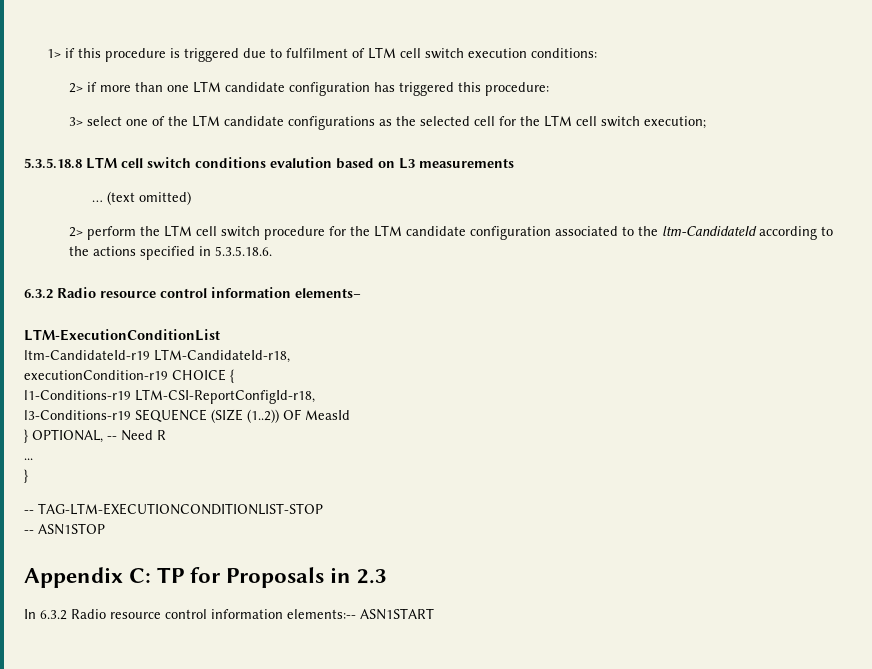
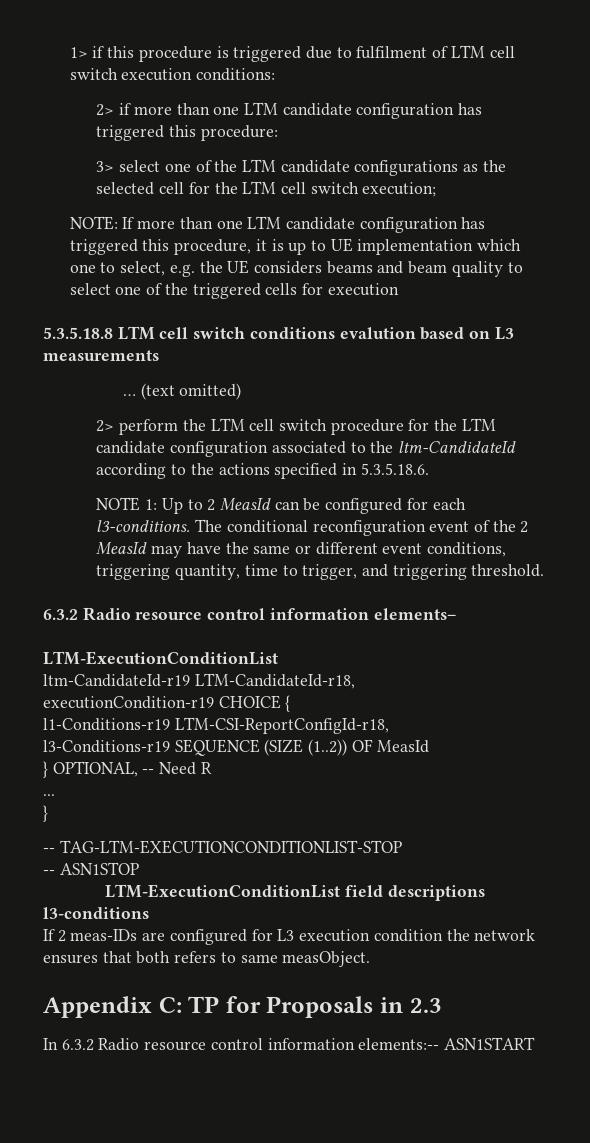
(707, 122) none -> [69,216,486,233] [69,238,522,255] [69,260,523,277] [69,283,399,299] // NOTE: If more than one LTM candidate configuration has triggered this procedure, it is up to UE implementation which one to select, e.g. the UE considers beams and beam quality to select one of the triggered cells for execution
(273, 251) none -> [96,497,466,514] [96,519,529,536] [96,542,507,558] [96,564,545,580] // NOTE 1: Up to 2 MeasId can be configured for each l3-conditions. The conditional reconfiguration event of the 2 MeasId may have the same or different event conditions, triggering quantity, time to trigger, and triggering threshold.
(105, 529) none -> [105,884,485,901] [43,907,149,919] [43,929,536,945] [43,951,371,967] // LTM-ExecutionConditionList field descriptions // l3-conditions // If 2 meas-IDs are configured for L3 execution condition the network ensures that both refers to same measObject.

